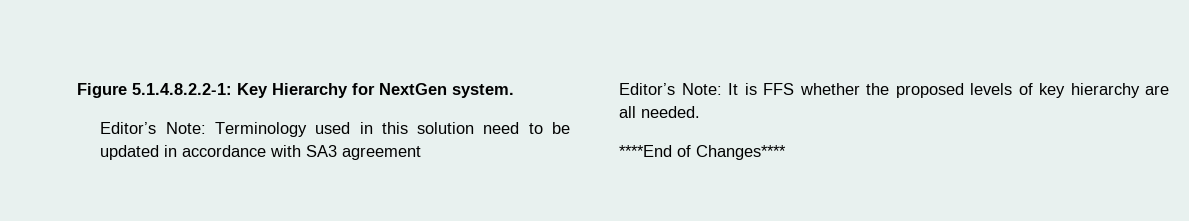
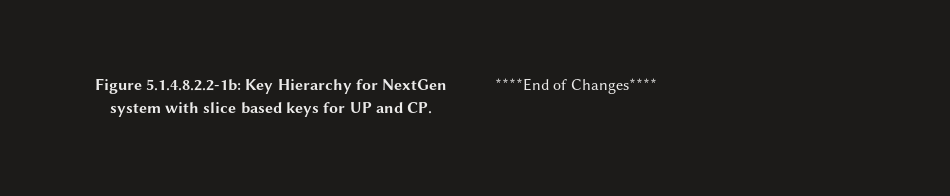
[131,83,232,95] 5.1.4.8.2.2-1: -> [146,79,242,91] 5.1.4.8.2.2-1b:
[451,84,514,98] [100,122,570,137] [100,145,422,160] [619,83,1169,98] [619,106,700,118] system. // Editor’s Note: Terminology used in this solution need to be updated in accordance with SA3 agreement // Editor’s Note: It is FFS whether the proposed levels of key hierarchy are all needed. -> [109,102,433,117] system with slice based keys for UP and CP.

